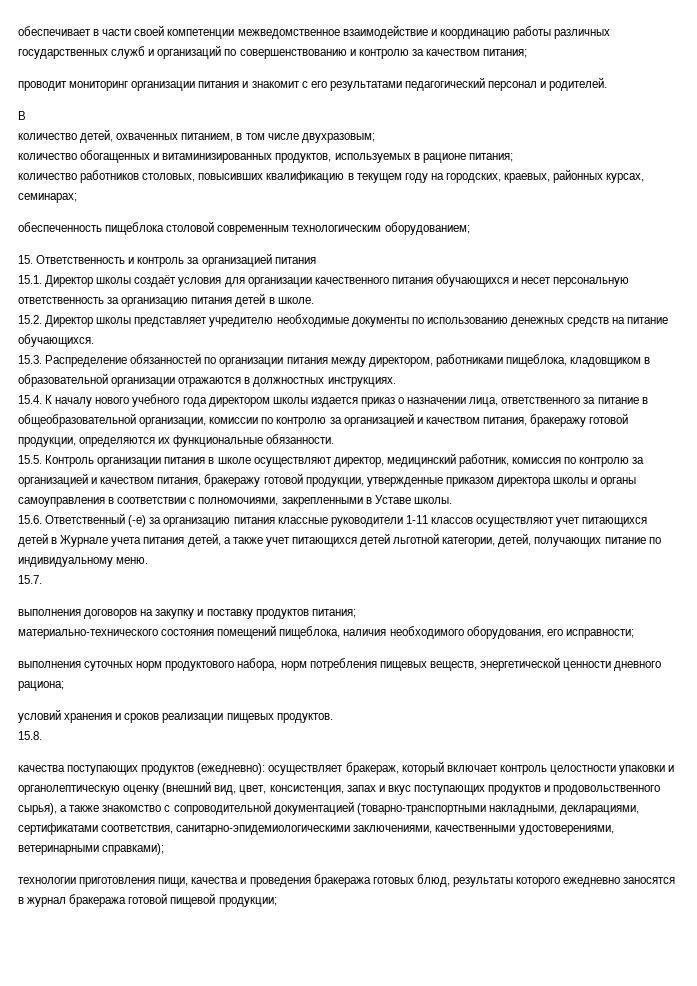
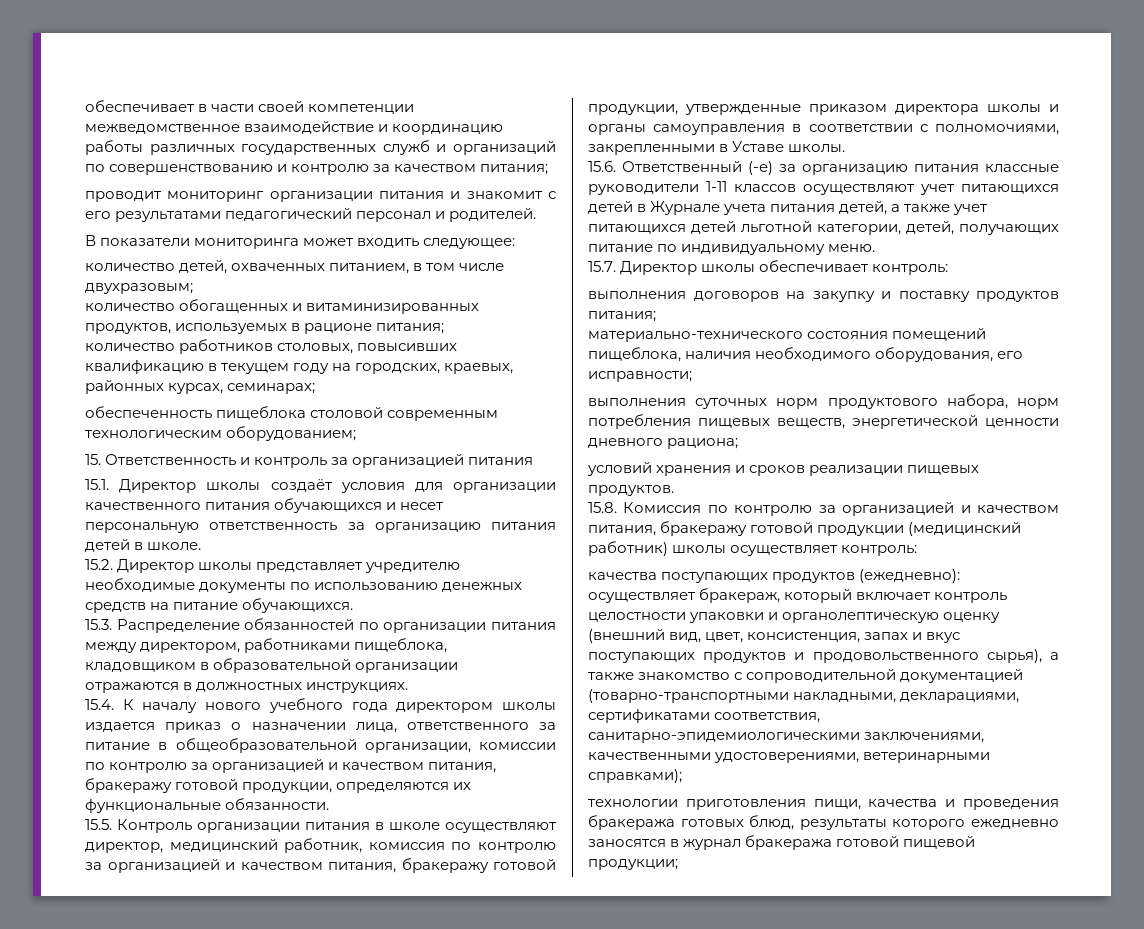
(26, 115) none -> [100,238,516,249] показатели мониторинга может входить следующее:
(42, 579) none -> [620,260,949,275] Директор школы обеспечивает контроль:
(42, 735) none -> [623,502,1059,516] [588,521,1022,536] [588,541,918,556] Комиссия по контролю за организацией и качеством питания, бракеражу готовой продукции (медицинский работник) школы осуществляет контроль:

